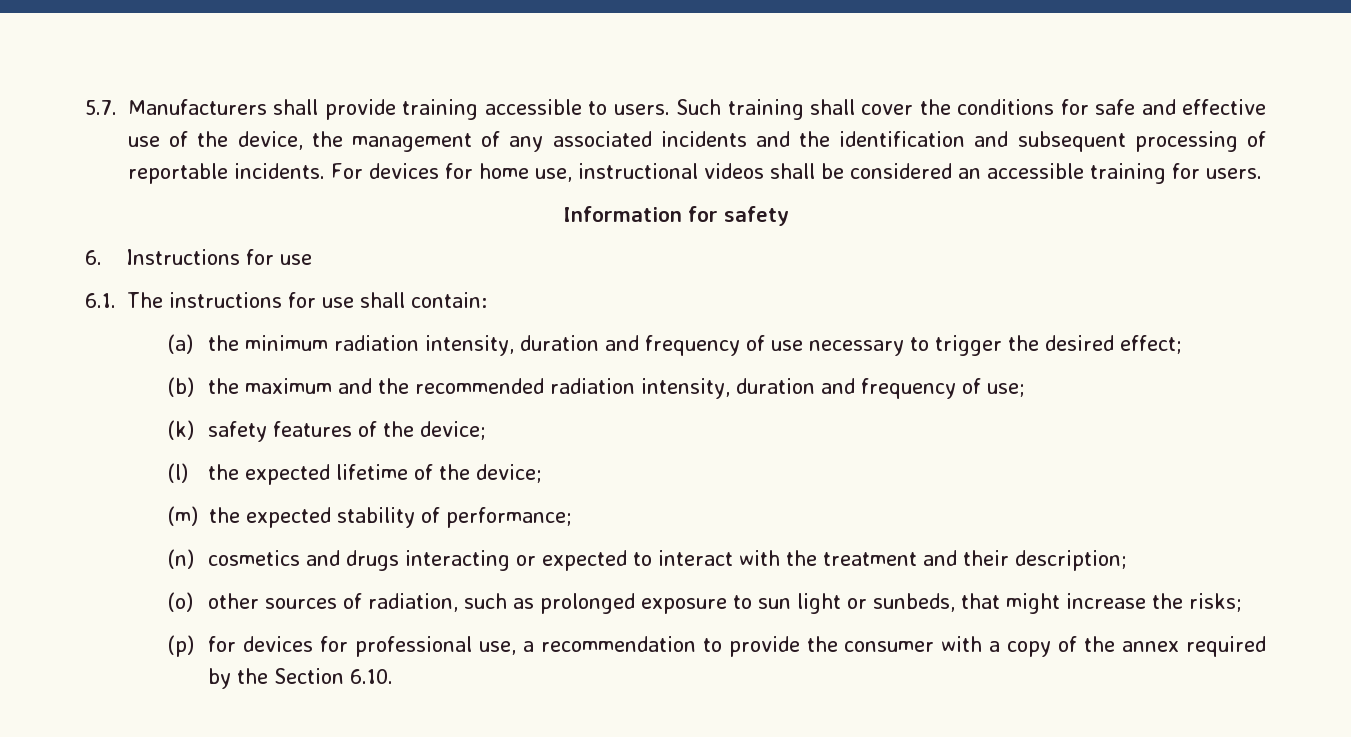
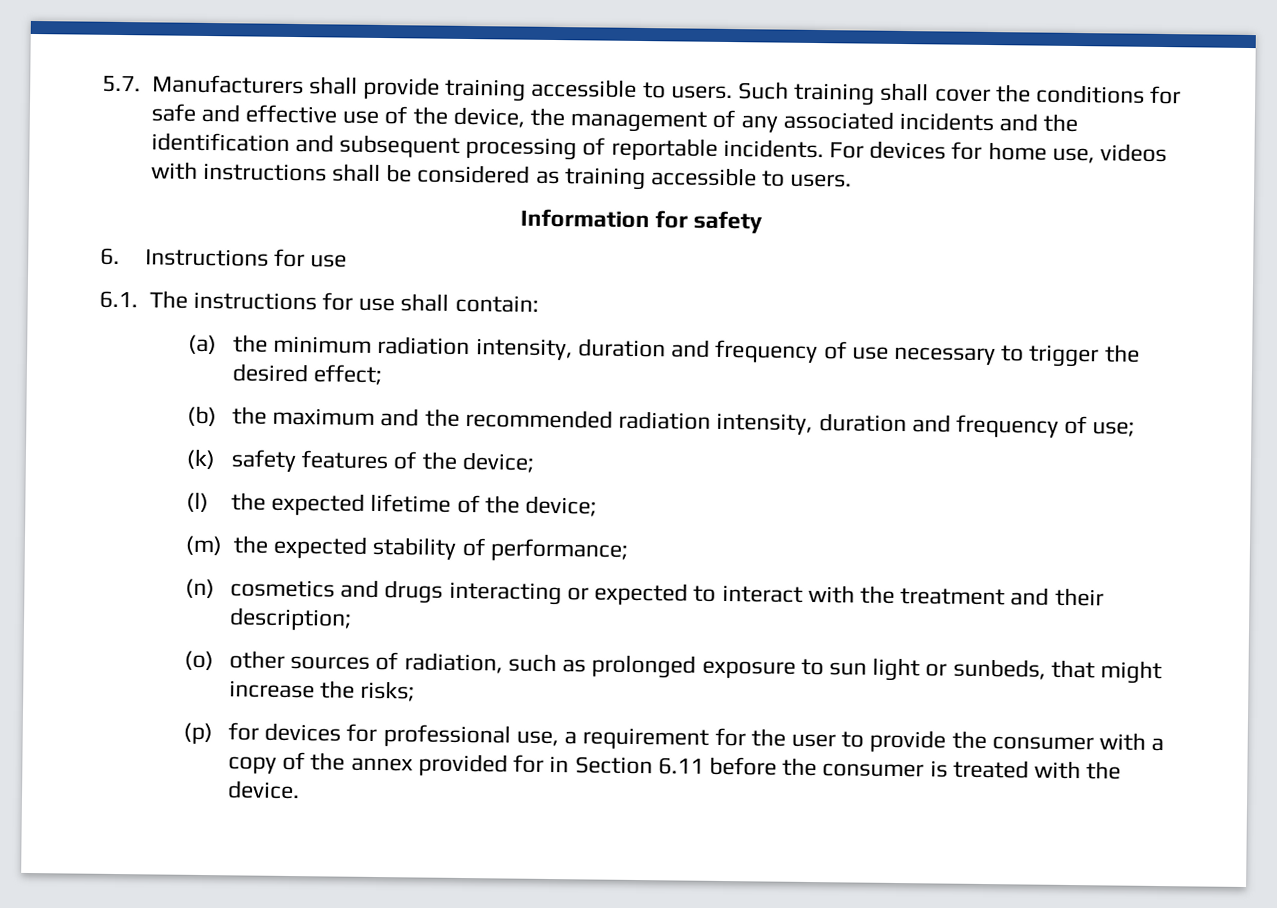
[577,163,1200,184] instructional videos shall be considered an accessible training for -> [1100,143,1168,163] [150,161,786,191] videos with instructions shall be considered as training accessible to
[540,636,696,652] recommendation -> [582,727,836,750] requirement for the user
[1186,636,1266,657] [208,668,394,689] required by the Section 6.10. -> [417,753,1122,780] [228,780,301,800] provided for in Section 6.11 before the consumer is treated with the device.

